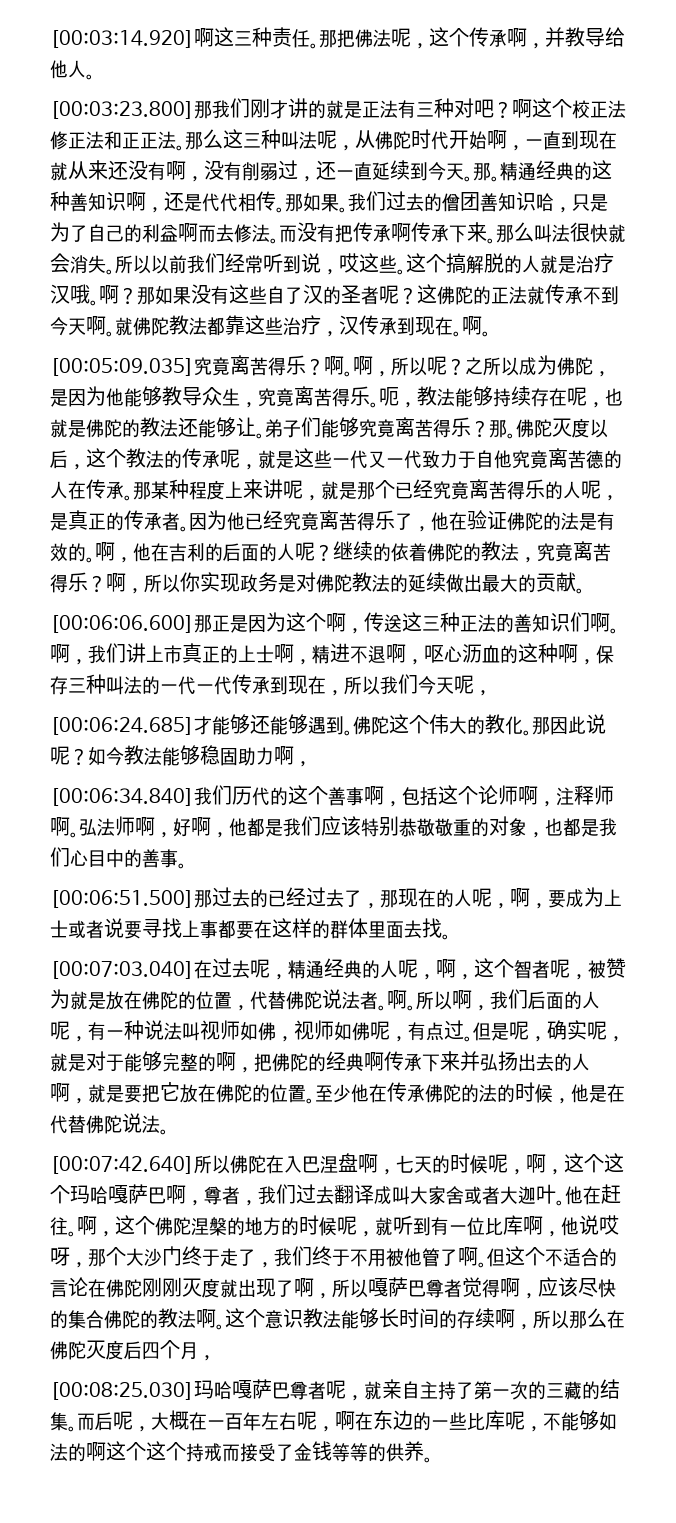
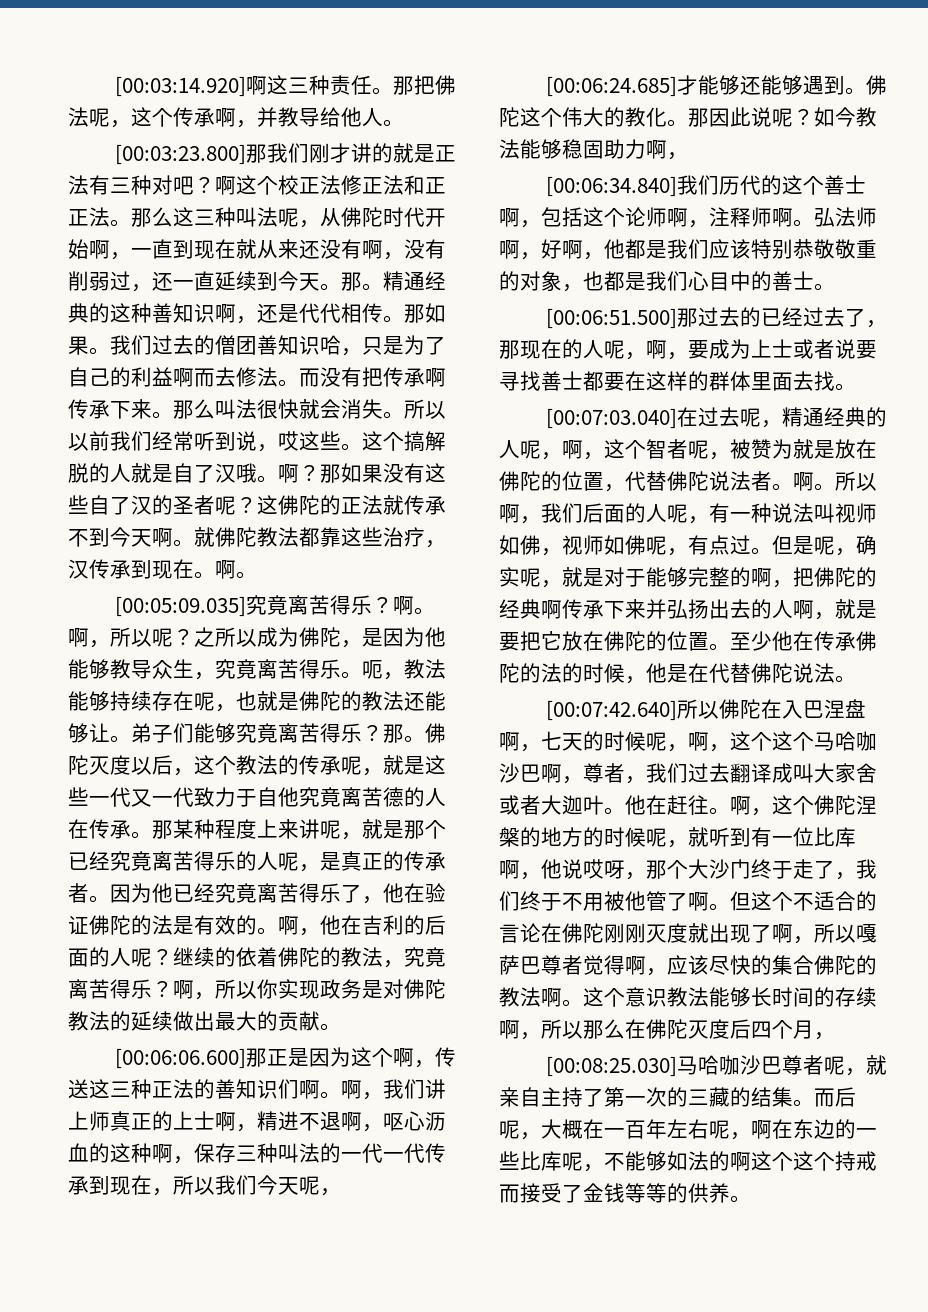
[576,253,614,274] 治疗 -> [173,463,215,483] 自了
[164,645,182,664] 市 -> [89,1111,110,1131] 师
[346,787,364,806] 事 -> [844,175,866,194] 士
[160,849,178,868] 事 -> [793,271,814,290] 士
[182,920,218,939] 上事 -> [541,371,583,391] 善士
[70,1184,148,1205] 玛哈嘎萨 -> [814,731,877,751] [499,763,520,783] 马哈咖沙
[194,1379,272,1400] 玛哈嘎萨 -> [676,1055,761,1075] 马哈咖沙

